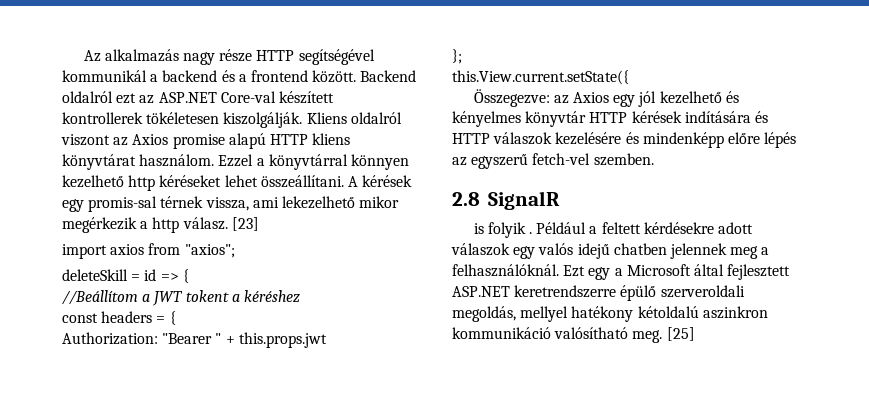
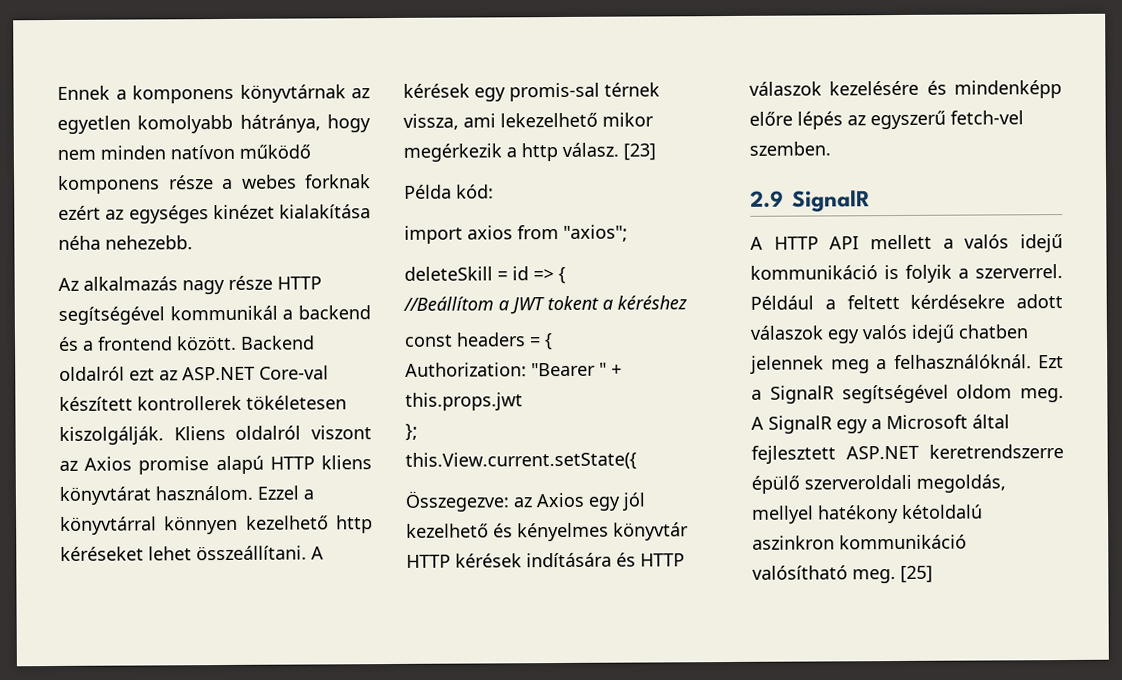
(83, 56) none -> [57,84,370,104] [57,114,371,134] [57,144,311,160] [58,174,371,194] [58,204,371,224] [58,235,193,250] Ennek a komponens könyvtárnak az egyetlen komolyabb hátránya, hogy nem minden natívon működő komponens része a webes forknak ezért az egységes kinézet kialakítása néha nehezebb. //
(259, 224) none -> [404,184,494,199] // Példa kód:
[452,192,480,206] 2.8 -> [750,190,784,208] 2.9
[473,222,533,238] is folyik . -> [750,234,1063,253] [750,264,1063,283] A HTTP API mellett a valós idejű kommunikáció is folyik a szerverrel.
(586, 271) none -> [751,384,1064,404] [751,415,832,434] a SignalR segítségével oldom meg. A SignalR

